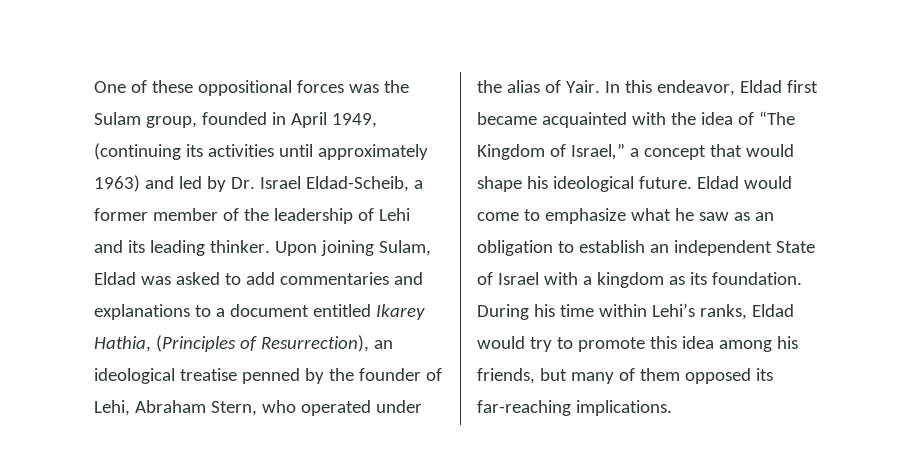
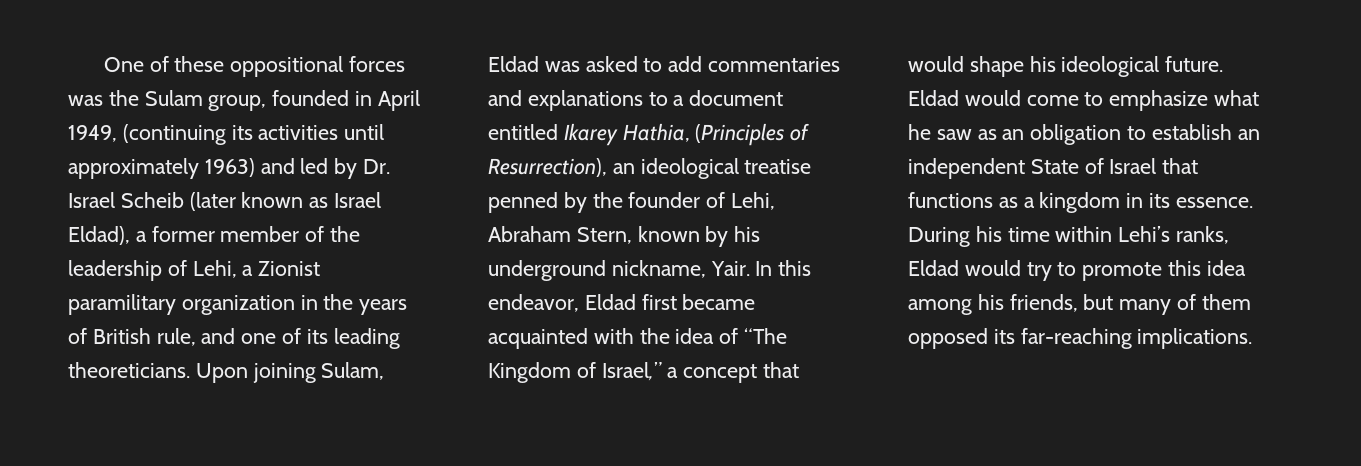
[305,176,409,192] Eldad-Scheib, -> [120,192,382,211] [68,226,130,245] Scheib (later known as Israel Eldad),
[378,208,410,221] [94,240,123,253] Lehi and -> [192,260,321,278] [68,294,408,315] [68,328,302,346] Lehi, a Zionist paramilitary organization in the years of British rule, and one of
[209,240,270,253] thinker. -> [68,362,190,378] theoreticians.
[261,400,422,416] [477,80,561,93] who operated under the alias of -> [637,226,761,247] [488,260,706,281] known by his underground nickname,
[543,272,802,288] with a kingdom as its foundation. -> [1162,158,1199,174] [908,192,1253,213] that functions as a kingdom in its essence.

